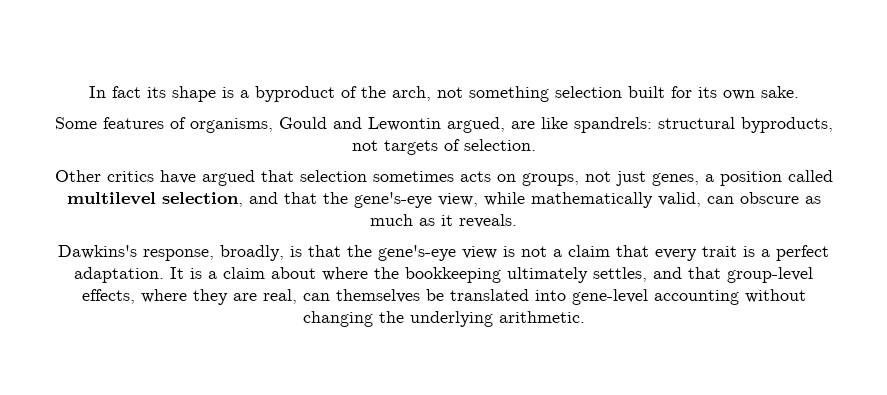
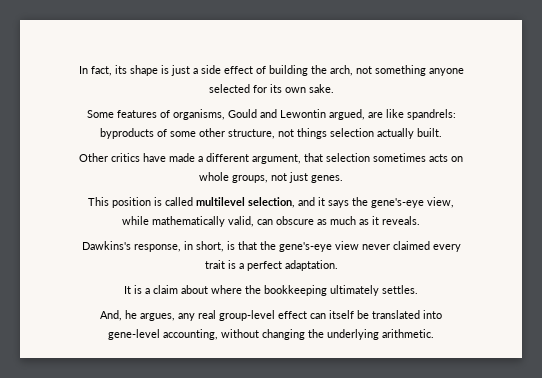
[111,86,141,98] fact -> [90,66,112,76] fact,
[239,86,357,102] a byproduct of -> [170,65,308,76] just a side effect of building
[554,86,665,98] selection built -> [428,68,464,76] [208,84,250,93] anyone selected
[657,117,833,133] [351,139,536,155] structural byproducts, not targets of selection. -> [100,128,442,139] byproducts of some other structure, not things selection actually built.
[201,170,255,186] argued -> [169,153,301,164] made a different argument,
(516, 178) none -> [199,172,229,181] whole
[651,171,782,186] genes, a position -> [311,175,343,183] [88,197,162,208] genes. // This position is
[283,192,317,204] that -> [318,197,349,208] it says
[220,245,284,261] broadly, -> [183,241,224,252] in short,
[503,245,649,257] is not a claim that -> [361,241,430,250] never claimed
(164, 275) none -> (338, 265) //
[593,267,813,283] [81,289,420,305] settles, and that group-level effects, where they are real, can themselves -> [382,285,418,294] [100,310,354,321] settles. // And, he argues, any real group-level effect can itself
[653,290,739,305] accounting -> [163,329,218,340] accounting,

